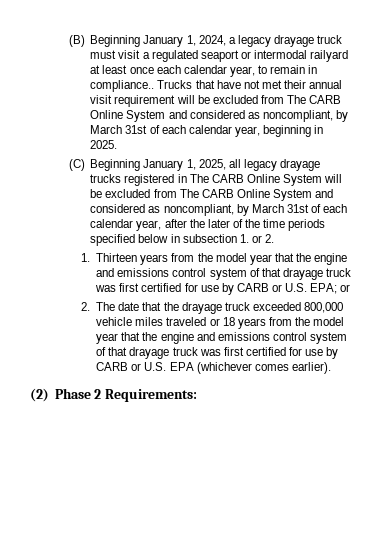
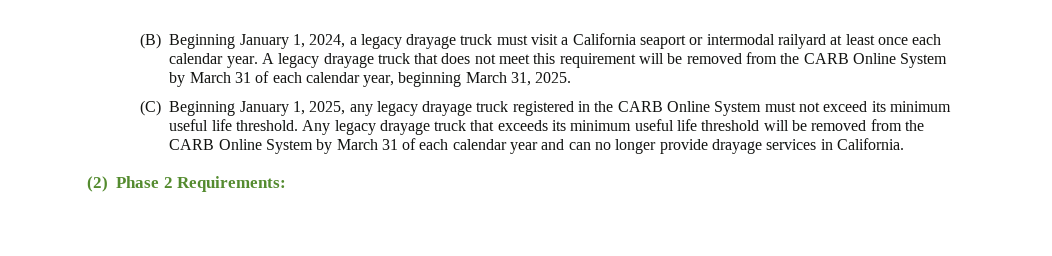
[151,50,198,62] regulated -> [572,33,636,45] California
[229,65,318,77] [90,80,343,92] [90,95,342,107] [90,110,348,122] [90,125,148,134] year, to remain in compliance.. Trucks that have not met their annual visit requirement will be excluded from The CARB Online System and considered as noncompliant, by March 31st -> [226,52,948,68] [169,72,251,87] year. A legacy drayage truck that does not meet this requirement will be removed from the CARB Online System by March 31
[314,125,324,134] in -> [465,72,532,86] March 31,
[228,159,320,171] [90,174,122,183] all legacy drayage trucks -> [349,101,509,116] any legacy drayage truck
[189,174,343,186] [90,189,334,201] [90,204,348,216] [90,219,326,231] [90,234,274,246] [81,253,348,265] [96,268,351,280] [95,283,351,295] [81,302,343,314] [96,317,345,329] [96,332,347,344] [96,347,339,359] [96,362,331,374] The CARB Online System will be excluded from The CARB Online System and considered as noncompliant, by March 31st of each calendar year, after the later of the time periods specified below in subsection 1. or 2. // 1. Thirteen years from the model year that the engine and emissions control system of that drayage truck was first certified for use by CARB or U.S. EPA; or // 2. The date that the drayage truck exceeded 800,000 vehicle miles traveled or 18 years from the model year that the engine and emissions control system of that drayage truck was first certified for use by CARB or U.S. EPA (whichever comes earlier). -> [594,101,951,116] [169,119,924,135] [169,138,904,154] the CARB Online System must not exceed its minimum useful life threshold. Any legacy drayage truck that exceeds its minimum useful life threshold will be removed from the CARB Online System by March 31 of each calendar year and can no longer provide drayage services in California.

